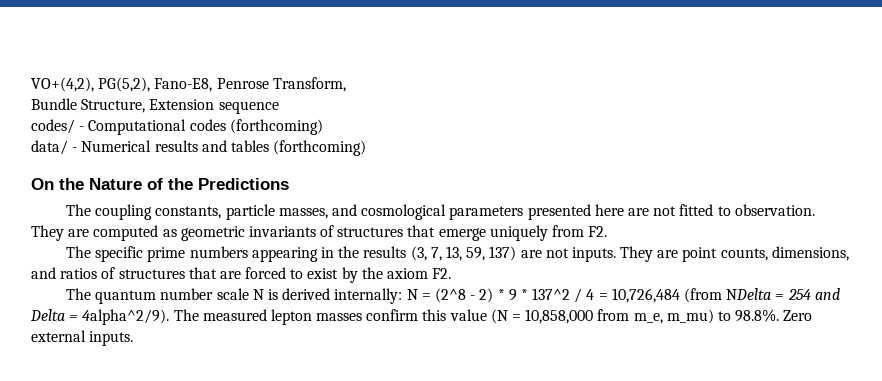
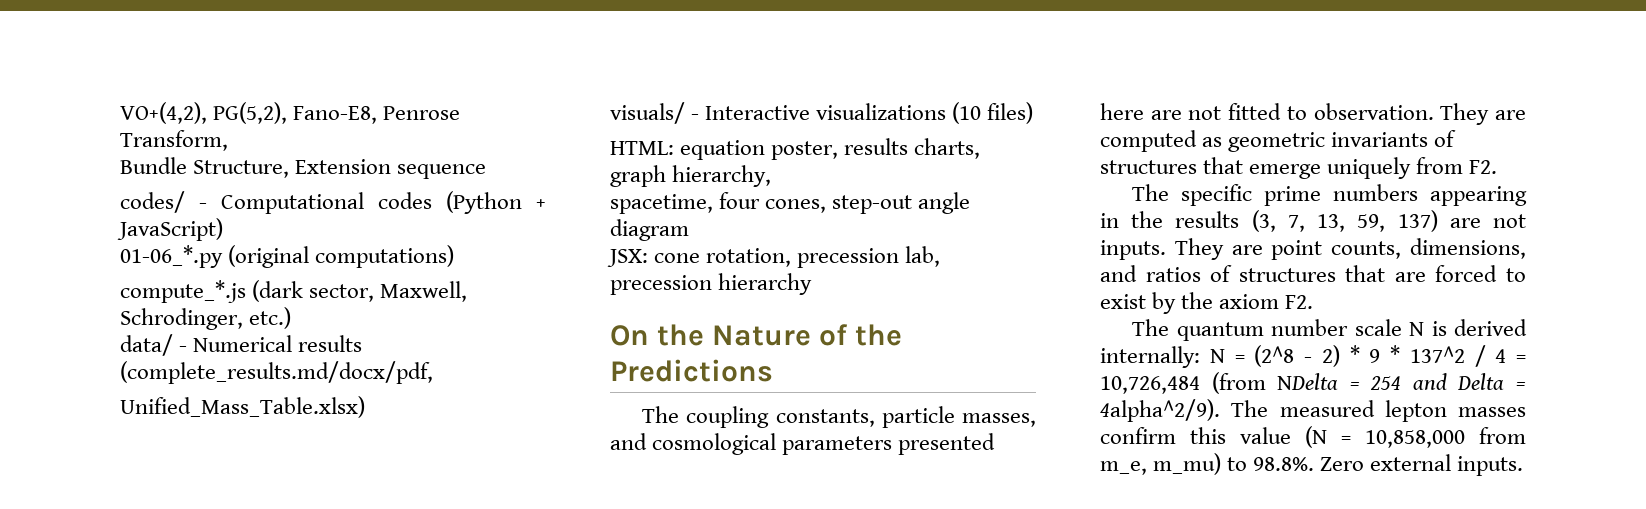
[229,119,323,135] [31,140,367,156] (forthcoming) // data/ - Numerical results and tables (forthcoming) -> [446,191,546,214] [117,218,223,241] [120,245,455,268] [120,280,468,303] [120,307,292,330] [120,334,363,356] [120,361,433,384] [120,396,365,418] [610,102,1034,124] [610,138,981,160] [610,165,772,187] [610,192,971,214] [610,219,689,241] [607,246,941,268] [610,273,813,295] (Python + JavaScript) // 01-06_*.py (original computations) // compute_*.js (dark sector, Maxwell, Schrodinger, etc.) // data/ - Numerical results (complete_results.md/docx/pdf, // Unified_Mass_Table.xlsx) // visuals/ - Interactive visualizations (10 files) // HTML: equation poster, results charts, graph hierarchy, // spacetime, four cones, step-out angle diagram // JSX: cone rotation, precession lab, precession hierarchy

